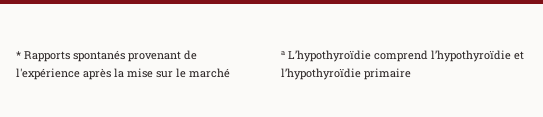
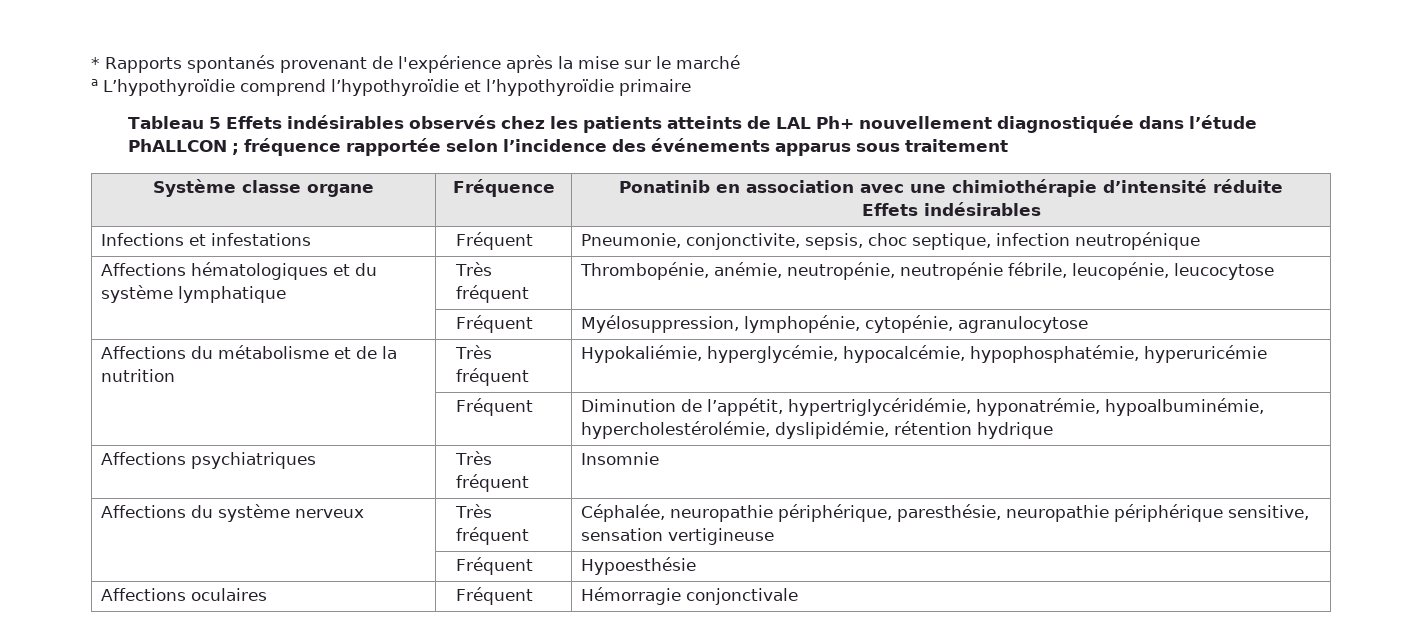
(411, 74) none -> [128,115,1258,133] [128,138,1009,156] [153,179,374,197] [452,179,555,197] [619,179,1283,197] [861,202,1041,216] [100,233,311,246] [456,232,534,250] [580,232,1200,250] [100,262,377,280] [100,285,286,303] [455,262,493,276] [456,285,530,303] [579,262,1274,280] [456,315,534,333] [580,315,1088,333] [100,345,397,359] [100,369,175,382] [455,345,493,359] [456,368,530,386] [580,345,1267,363] [456,398,534,416] [580,398,1264,416] [580,421,1053,439] [100,452,316,469] [455,451,493,465] [456,474,530,492] [580,452,659,465] [100,504,364,522] [455,504,493,518] [456,527,530,545] [580,504,1309,522] [580,528,774,545] [456,557,534,575] [580,557,696,575] [100,588,267,601] [456,587,534,605] [580,587,798,605] // Tableau 5 Effets indésirables observés chez les patients atteints de LAL Ph+ nouvellement diagnostiquée dans l’étude PhALLCON ; fréquence rapportée selon l’incidence des événements apparus sous traitement // Système classe organe | Fréquence | Ponatinib en association avec une chimiothérapie d’intensité réduite // Effets indésirables // Infections et infestations | Fréquent | Pneumonie, conjonctivite, sepsis, choc septique, infection neutropénique // Affections hématologiques et du système lymphatique | Très fréquent | Thrombopénie, anémie, neutropénie, neutropénie fébrile, leucopénie, leucocytose // | Fréquent | Myélosuppression, lymphopénie, cytopénie, agranulocytose // Affections du métabolisme et de la nutrition | Très fréquent | Hypokaliémie, hyperglycémie, hypocalcémie, hypophosphatémie, hyperuricémie // | Fréquent | Diminution de l’appétit, hypertriglycéridémie, hyponatrémie, hypoalbuminémie, hypercholestérolémie, dyslipidémie, rétention hydrique // Affections psychiatriques | Très fréquent | Insomnie // Affections du système nerveux | Très fréquent | Céphalée, neuropathie périphérique, paresthésie, neuropathie périphérique sensitive, sensation vertigineuse // | Fréquent | Hypoesthésie // Affections oculaires | Fréquent | Hémorragie conjonctivale

